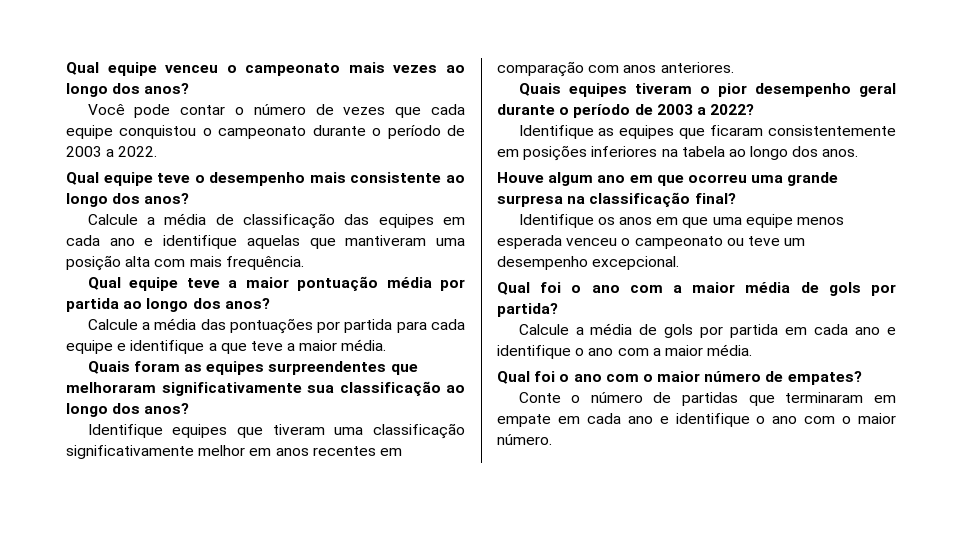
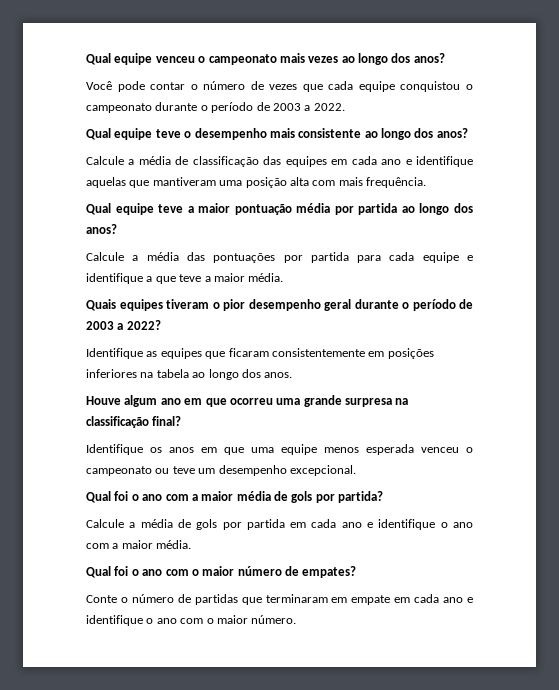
[87,361,418,375] [66,381,465,396] [66,403,190,417] [87,423,465,439] [66,445,402,459] [497,61,734,77] // Quais foram as equipes surpreendentes que melhoraram significativamente sua classificação ao longo dos anos? // Identifique equipes que tiveram uma classificação significativamente melhor em anos recentes em comparação com anos anteriores. -> (284, 277) none

